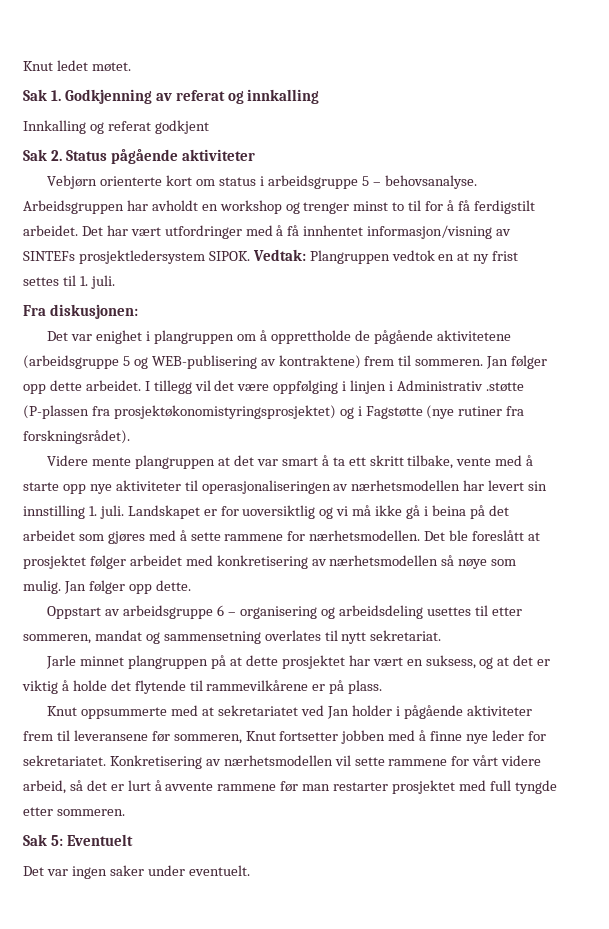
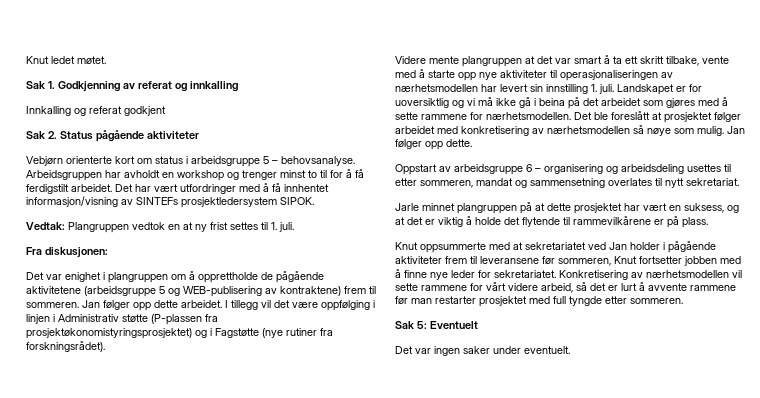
(250, 256) none -> (314, 201) //
[485,382,524,392] .støtte -> [122,314,148,323] støtte

